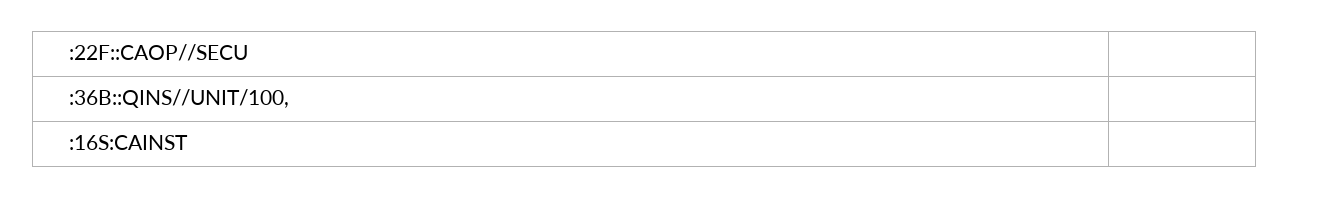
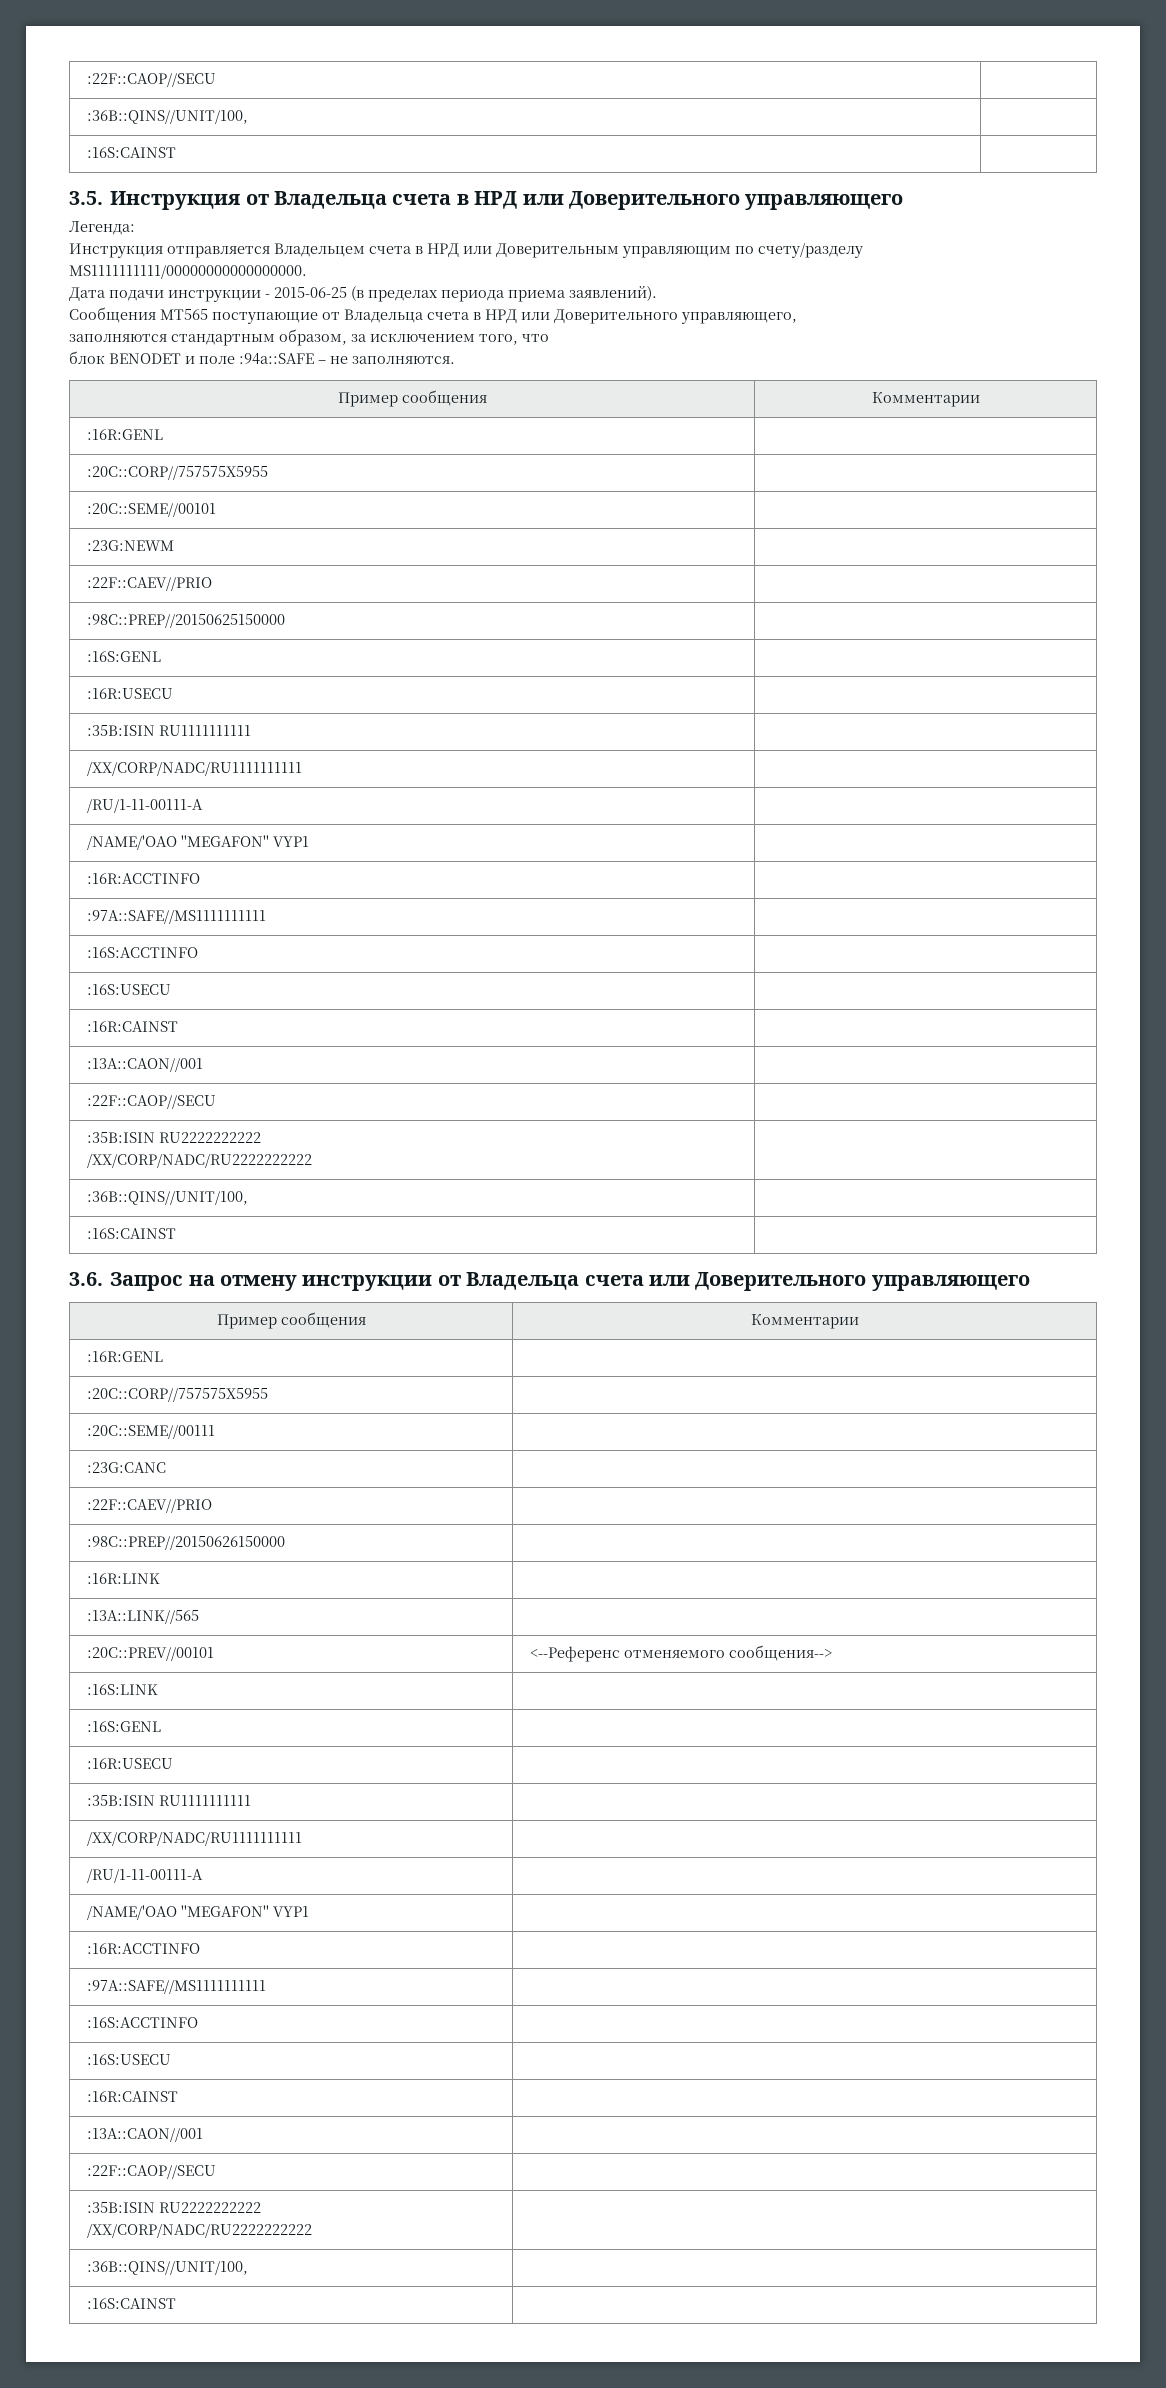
(189, 142) none -> [69,191,904,210] [69,221,135,235] [69,243,863,258] [69,265,307,279] [69,286,657,302] [69,307,797,324] [69,329,549,346] [69,351,455,365] [337,390,487,407] [871,392,980,407] [86,429,163,440] [86,466,268,480] [86,503,216,517] [86,540,174,551] [86,577,212,591] [86,614,285,628] [86,651,161,662] [86,688,173,699] [86,725,251,736] [86,762,302,776] [86,799,203,813] [86,835,309,850] [86,873,200,884] [86,910,266,924] [86,947,198,958] [86,984,171,995] [86,1021,178,1032] [86,1058,203,1072] [86,1095,216,1109] [86,1132,261,1143] [86,1154,312,1168] [86,1191,248,1205] [86,1228,176,1239] [69,1272,1030,1291] [216,1312,366,1329] [750,1314,859,1329] [86,1351,163,1362] [86,1388,268,1402] [86,1425,215,1439] [86,1462,166,1473] [86,1499,212,1513] [86,1536,285,1550] [86,1573,160,1584] [86,1610,199,1624] [86,1647,214,1661] [529,1645,832,1662] [86,1684,158,1695] [86,1721,161,1732] [86,1758,173,1769] [86,1795,251,1806] [86,1832,302,1846] [86,1869,203,1883] [86,1905,309,1920] [86,1943,200,1954] [86,1980,266,1994] [86,2017,198,2028] [86,2054,171,2065] [86,2091,178,2102] [86,2128,203,2142] [86,2165,216,2179] [86,2202,261,2213] [86,2224,312,2238] [86,2261,248,2275] [86,2298,176,2309] // 3.5. Инструкция от Владельца счета в НРД или Доверительного управляющего // Легенда: // Инструкция отправляется Владельцем счета в НРД или Доверительным управляющим по счету/разделу MS1111111111/00000000000000000. // Дата подачи инструкции - 2015-06-25 (в пределах периода приема заявлений). // Сообщения МТ565 поступающие от Владельца счета в НРД или Доверительного управляющего, // заполняются стандартным образом, за исключением того, что // блок BENODET и поле :94а::SAFE – не заполняются. // Пример сообщения | Комментарии // :16R:GENL | // :20C::CORP//757575X5955 | // :20C::SEME//00101 | // :23G:NEWM | // :22F::CAEV//PRIO | // :98C::PREP//20150625150000 | // :16S:GENL | // :16R:USECU | // :35B:ISIN RU1111111111 | // /XX/CORP/NADC/RU1111111111 | // /RU/1-11-00111-A | // /NAME/'OAO ''MEGAFON'' VYP1 | // :16R:ACCTINFO | // :97A::SAFE//MS1111111111 | // :16S:ACCTINFO | // :16S:USECU | // :16R:CAINST | // :13A::CAON//001 | // :22F::CAOP//SECU | // :35B:ISIN RU2222222222 // /XX/CORP/NADC/RU2222222222 | // :36B::QINS//UNIT/100, | // :16S:CAINST | // 3.6. Запрос на отмену инструкции от Владельца счета или Доверительного управляющего // Пример сообщения | Комментарии // :16R:GENL | // :20C::CORP//757575X5955 | // :20C::SEME//00111 | // :23G:CANC | // :22F::CAEV//PRIO | // :98C::PREP//20150626150000 | // :16R:LINK | // :13A::LINK//565 | // :20C::PREV//00101 | <--Референс отменяемого сообщения--> // :16S:LINK | // :16S:GENL | // :16R:USECU | // :35B:ISIN RU1111111111 | // /XX/CORP/NADC/RU1111111111 | // /RU/1-11-00111-A | // /NAME/'OAO ''MEGAFON'' VYP1 | // :16R:ACCTINFO | // :97A::SAFE//MS1111111111 | // :16S:ACCTINFO | // :16S:USECU | // :16R:CAINST | // :13A::CAON//001 | // :22F::CAOP//SECU | // :35B:ISIN RU2222222222 // /XX/CORP/NADC/RU2222222222 | // :36B::QINS//UNIT/100, | // :16S:CAINST |

